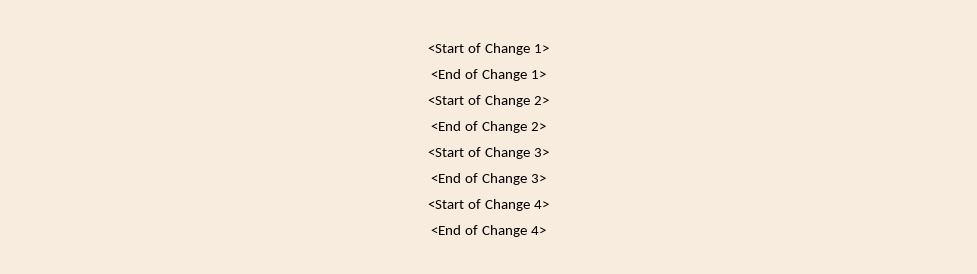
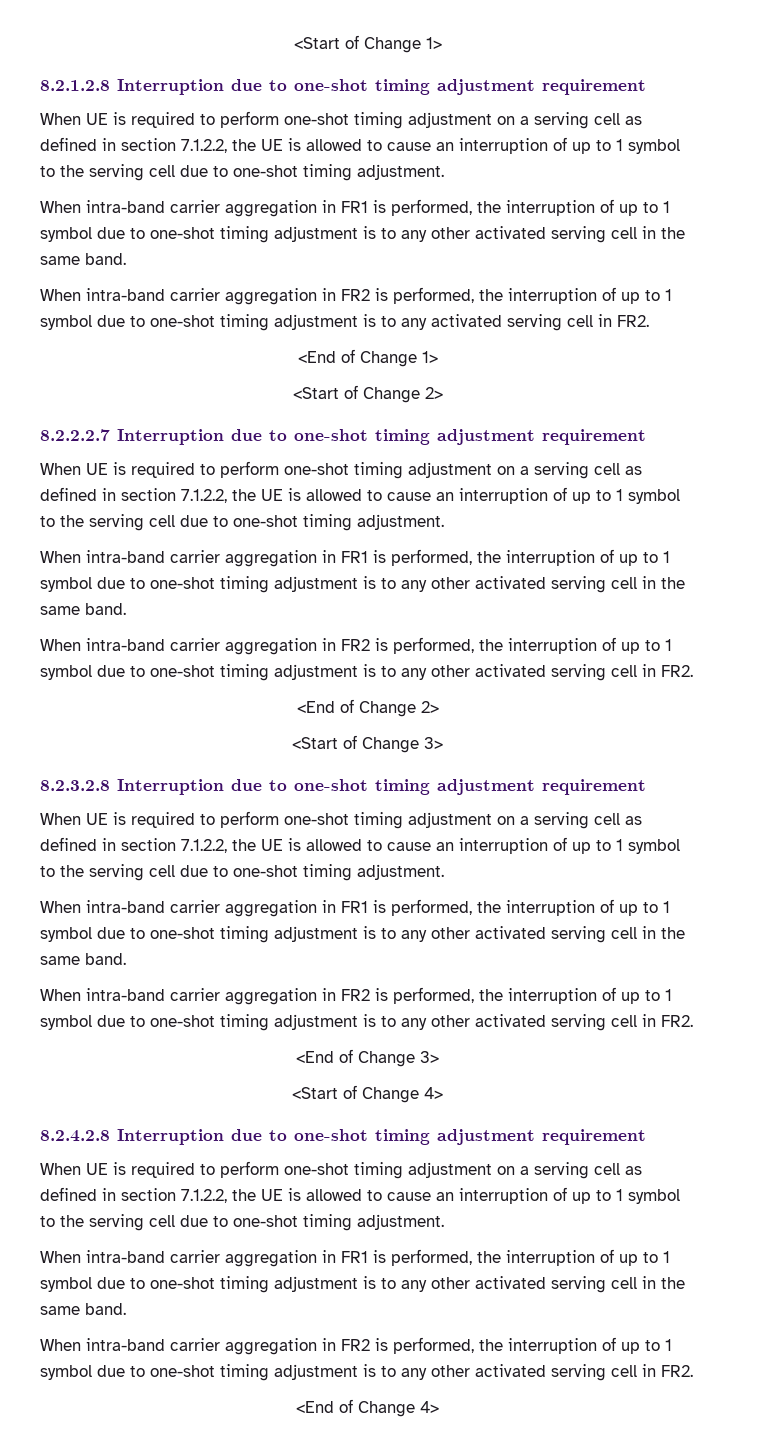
(549, 48) none -> [40,79,646,95] [40,111,642,129] [40,137,680,154] [40,164,444,181] [40,199,670,217] [40,226,685,243] [40,253,126,265] [40,287,672,305] [40,314,649,331] // 8.2.1.2.8 Interruption due to one-shot timing adjustment requirement // When UE is required to perform one-shot timing adjustment on a serving cell as defined in section 7.1.2.2, the UE is allowed to cause an interruption of up to 1 symbol to the serving cell due to one-shot timing adjustment. // When intra-band carrier aggregation in FR1 is performed, the interruption of up to 1 symbol due to one-shot timing adjustment is to any other activated serving cell in the same band. // When intra-band carrier aggregation in FR2 is performed, the interruption of up to 1 symbol due to one-shot timing adjustment is to any activated serving cell in FR2.
(549, 100) none -> [40,429,646,445] [40,461,642,479] [40,487,680,504] [40,514,444,531] [40,549,670,567] [40,576,685,593] [40,603,126,615] [40,637,672,655] [40,664,693,681] // 8.2.2.2.7 Interruption due to one-shot timing adjustment requirement // When UE is required to perform one-shot timing adjustment on a serving cell as defined in section 7.1.2.2, the UE is allowed to cause an interruption of up to 1 symbol to the serving cell due to one-shot timing adjustment. // When intra-band carrier aggregation in FR1 is performed, the interruption of up to 1 symbol due to one-shot timing adjustment is to any other activated serving cell in the same band. // When intra-band carrier aggregation in FR2 is performed, the interruption of up to 1 symbol due to one-shot timing adjustment is to any other activated serving cell in FR2.
(549, 152) none -> [40,779,646,795] [40,811,642,829] [40,837,680,854] [40,864,444,881] [40,899,670,917] [40,926,685,943] [40,953,126,965] [40,987,672,1005] [40,1014,693,1031] // 8.2.3.2.8 Interruption due to one-shot timing adjustment requirement // When UE is required to perform one-shot timing adjustment on a serving cell as defined in section 7.1.2.2, the UE is allowed to cause an interruption of up to 1 symbol to the serving cell due to one-shot timing adjustment. // When intra-band carrier aggregation in FR1 is performed, the interruption of up to 1 symbol due to one-shot timing adjustment is to any other activated serving cell in the same band. // When intra-band carrier aggregation in FR2 is performed, the interruption of up to 1 symbol due to one-shot timing adjustment is to any other activated serving cell in FR2.
(549, 204) none -> [40,1129,646,1145] [40,1161,642,1179] [40,1187,680,1204] [40,1214,444,1231] [40,1249,670,1267] [40,1276,685,1293] [40,1303,126,1315] [40,1337,672,1355] [40,1364,693,1381] // 8.2.4.2.8 Interruption due to one-shot timing adjustment requirement // When UE is required to perform one-shot timing adjustment on a serving cell as defined in section 7.1.2.2, the UE is allowed to cause an interruption of up to 1 symbol to the serving cell due to one-shot timing adjustment. // When intra-band carrier aggregation in FR1 is performed, the interruption of up to 1 symbol due to one-shot timing adjustment is to any other activated serving cell in the same band. // When intra-band carrier aggregation in FR2 is performed, the interruption of up to 1 symbol due to one-shot timing adjustment is to any other activated serving cell in FR2.

